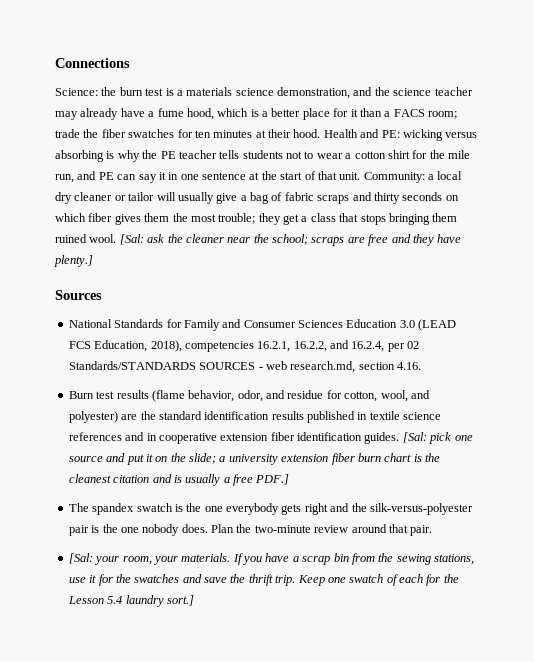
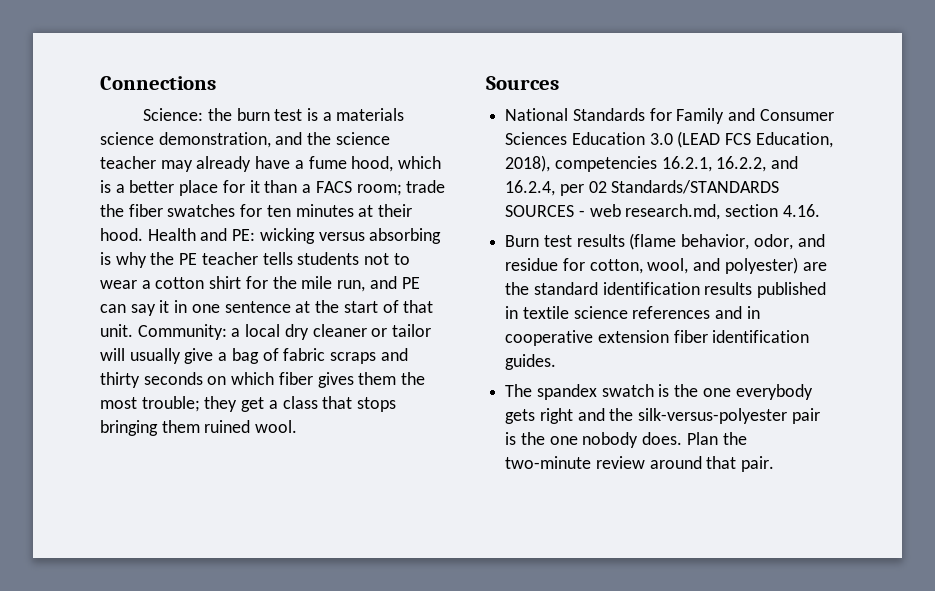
[119,234,462,246] [54,255,93,267] [Sal: ask the cleaner near the school; scraps are free and they have plenty.] -> (298, 426) none
[402,432,473,444] [68,453,440,465] [68,474,290,486] [Sal: pick one source and put it on the slide; a university extension fiber burn chart is the cleanest citation and is usually a free PDF.] -> (557, 362) none
[68,553,474,565] [68,574,459,586] [67,595,194,607] // [Sal: your room, your materials. If you have a scrap bin from the sewing stations, use it for the swatches and save the thrift trip. Keep one swatch of each for the Lesson 5.4 laundry sort.] -> (775, 464) none

